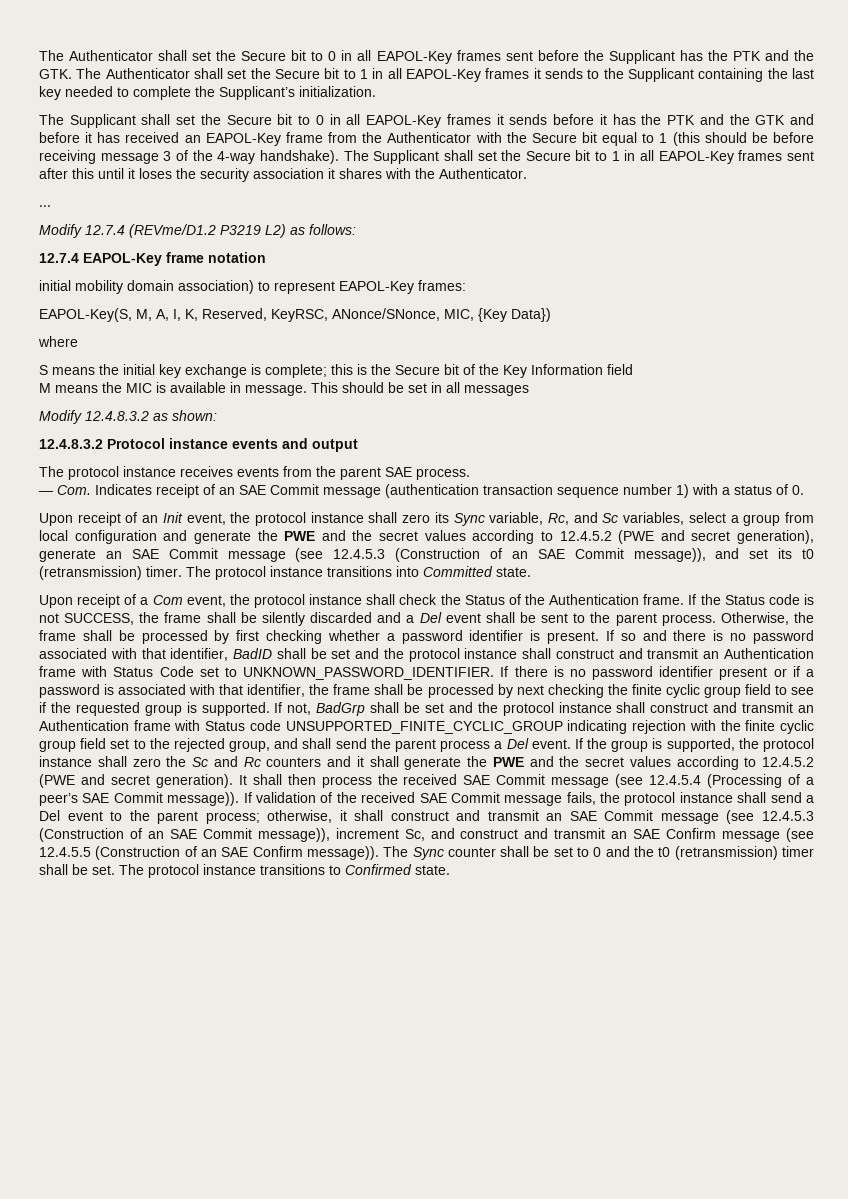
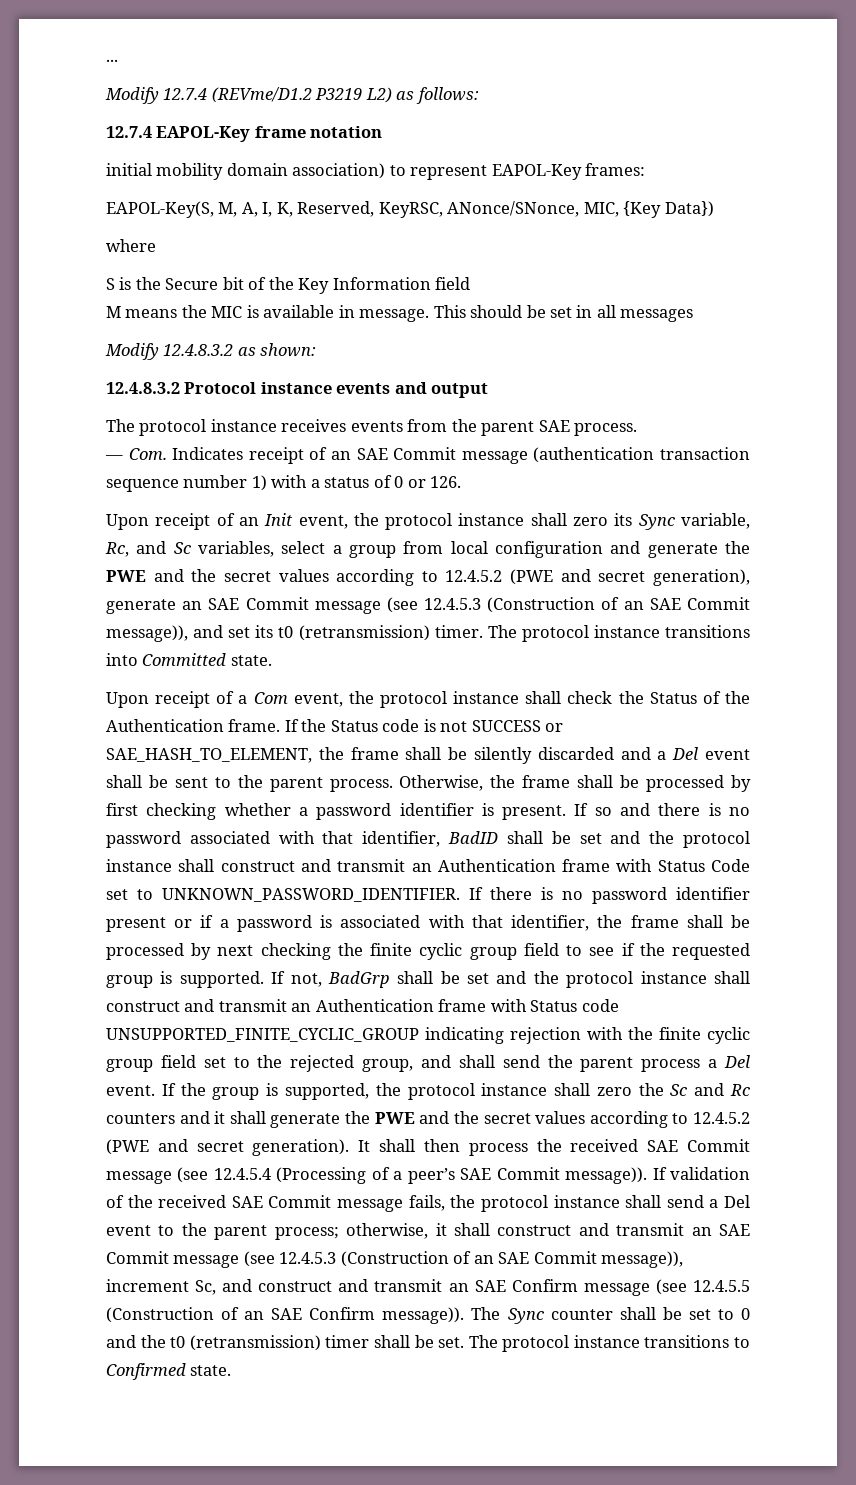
[39,50,814,64] [39,68,815,82] [39,86,376,100] [39,114,815,128] [39,132,814,146] [39,150,814,164] [39,168,527,182] The Authenticator shall set the Secure bit to 0 in all EAPOL-Key frames sent before the Supplicant has the PTK and the GTK. The Authenticator shall set the Secure bit to 1 in all EAPOL-Key frames it sends to the Supplicant containing the last key needed to complete the Supplicant’s initialization. // The Supplicant shall set the Secure bit to 0 in all EAPOL-Key frames it sends before it has the PTK and the GTK and before it has received an EAPOL-Key frame from the Authenticator with the Secure bit equal to 1 (this should be before receiving message 3 of the 4-way handshake). The Supplicant shall set the Secure bit to 1 in all EAPOL-Key frames sent after this until it loses the security association it shares with the Authenticator. // -> (106, 60) none
[52,364,353,378] means the initial key exchange is complete; this -> (115, 284) none
[792,485,804,495] 0. -> [394,476,462,488] 0 or 126.
[64,613,135,625] SUCCESS, -> [471,720,564,732] [106,748,312,763] SUCCESS or SAE_HASH_TO_ELEMENT,

